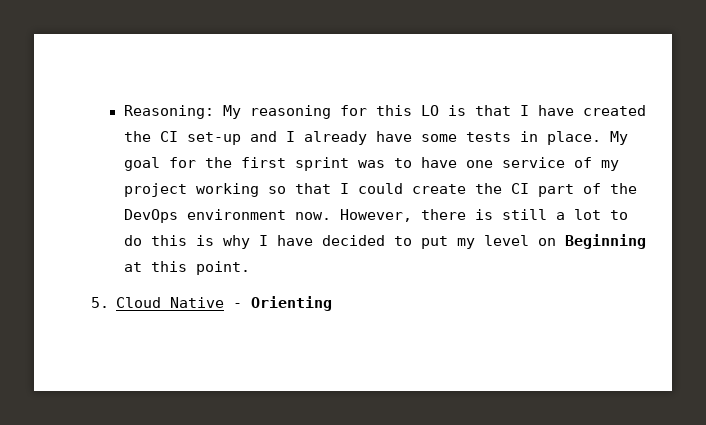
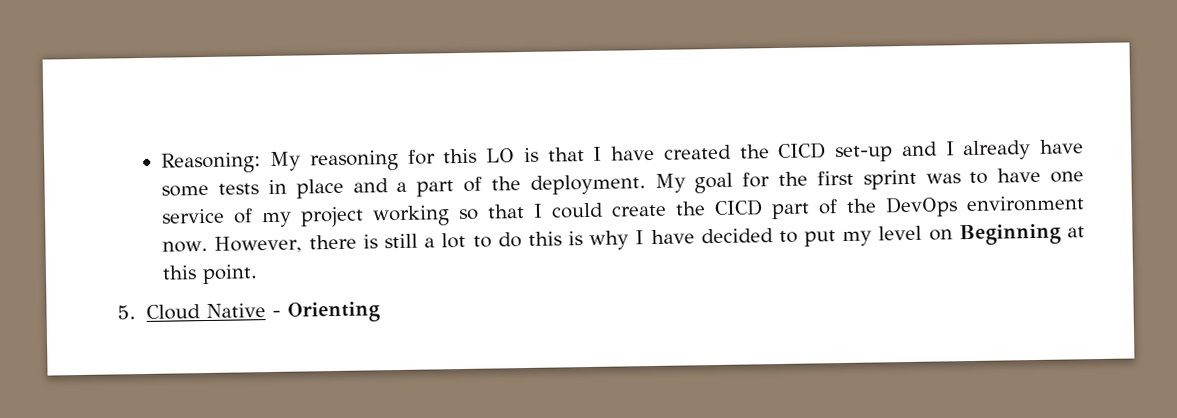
[159,131,178,142] CI -> [777,142,827,160] CICD
[546,131,601,145] place. -> [295,174,646,199] place and a part of the deployment.
[510,183,529,194] CI -> [714,199,764,217] CICD

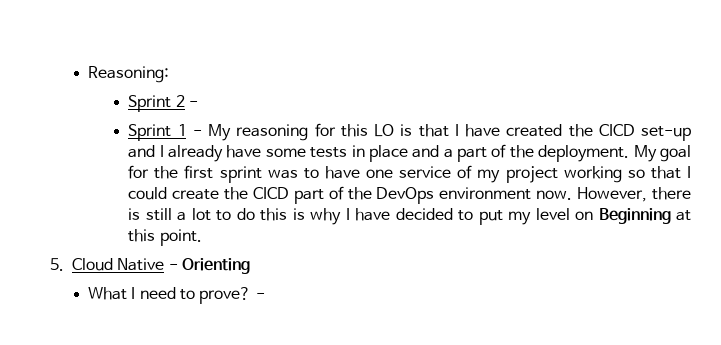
(262, 163) none -> [128,95,198,112] [128,124,202,141] // Sprint 2 - // Sprint 1 -
(381, 312) none -> [87,287,265,304] // What I need to prove? -

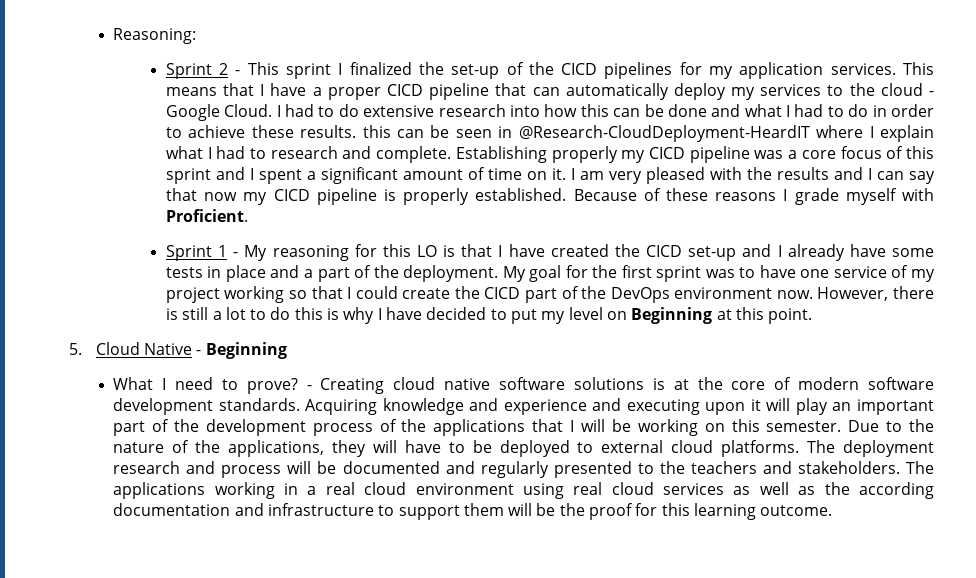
(198, 104) none -> [247,62,935,79] [165,83,935,100] [165,104,935,121] [165,125,934,142] [165,146,934,163] [165,167,935,184] [165,188,935,205] [165,209,248,222] This sprint I finalized the set-up of the CICD pipelines for my application services. This means that I have a proper CICD pipeline that can automatically deploy my services to the cloud - Google Cloud. I had to do extensive research into how this can be done and what I had to do in order to achieve these results. this can be seen in @Research-CloudDeployment-HeardIT where I explain what I had to research and complete. Establishing properly my CICD pipeline was a core focus of this sprint and I spent a significant amount of time on it. I am very pleased with the results and I can say that now my CICD pipeline is properly established. Because of these reasons I grade myself with Proficient.
[182,258,251,274] Orienting -> [205,342,287,359] Beginning
(265, 296) none -> [320,377,935,394] [113,398,934,415] [113,419,935,436] [113,440,934,457] [113,461,934,478] [113,482,934,499] [113,503,833,520] Creating cloud native software solutions is at the core of modern software development standards. Acquiring knowledge and experience and executing upon it will play an important part of the development process of the applications that I will be working on this semester. Due to the nature of the applications, they will have to be deployed to external cloud platforms. The deployment research and process will be documented and regularly presented to the teachers and stakeholders. The applications working in a real cloud environment using real cloud services as well as the according documentation and infrastructure to support them will be the proof for this learning outcome.

